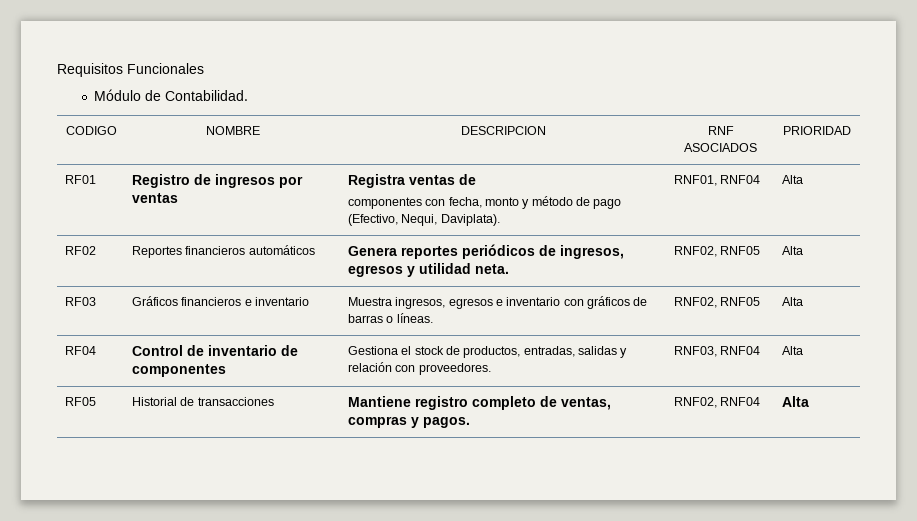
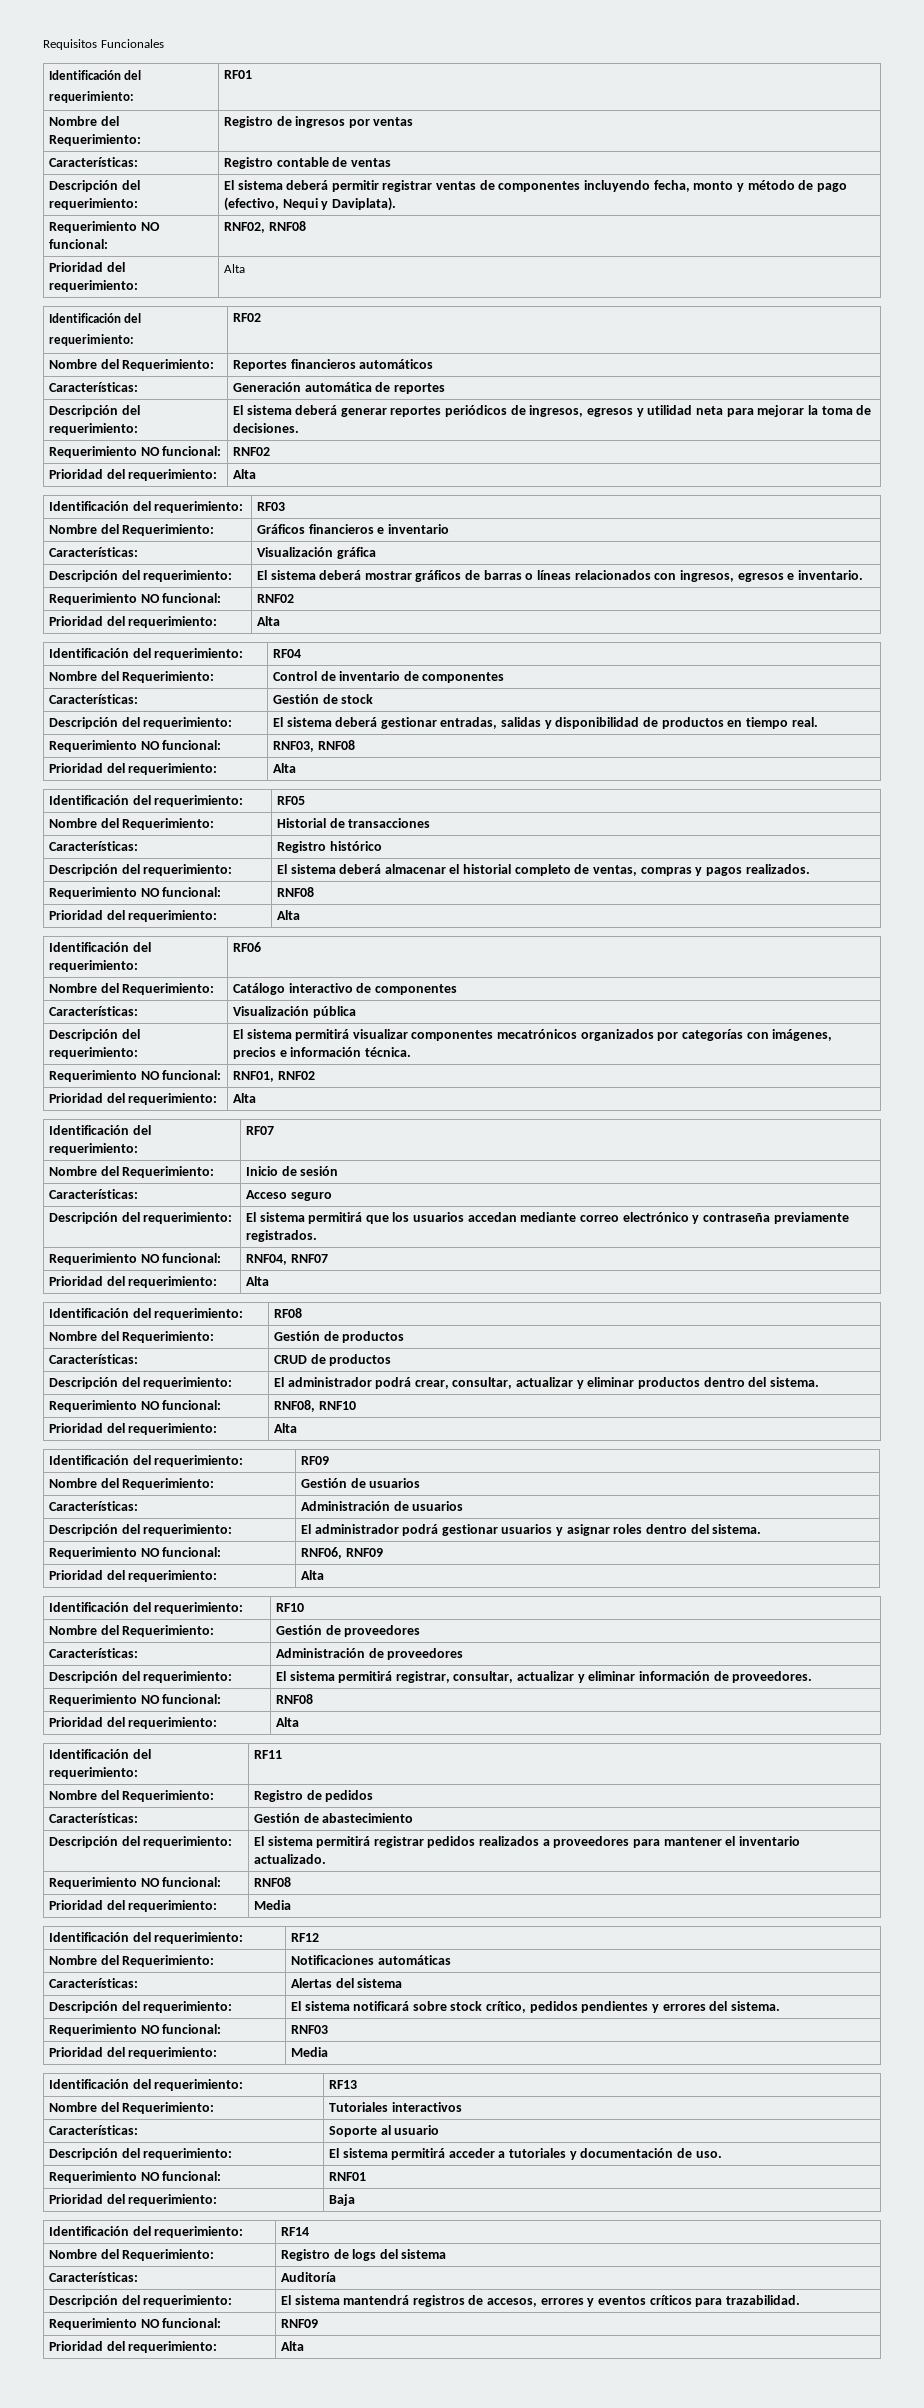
[94,89,249,101] [65,126,117,135] [205,126,260,135] [460,126,546,135] [707,126,734,135] [684,143,757,152] [783,126,851,135] [64,175,96,184] // Módulo de Contabilidad. // CODIGO | NOMBRE | DESCRIPCION | RNF ASOCIADOS | PRIORIDAD // RF01 -> [48,70,142,80] [48,91,134,103] [223,70,252,79] [48,116,119,126] [48,134,141,146] // Identificación del requerimiento: | RF01 // Nombre del Requerimiento:
[347,174,405,188] | Registra -> [48,157,138,167] [223,157,391,169] [48,180,140,192] [48,198,138,210] [223,180,433,192] // Características: | Registro contable de ventas // Descripción del requerimiento: | El sistema deberá permitir registrar
[347,197,446,209] // componentes con -> [498,180,651,192] componentes incluyendo
[347,214,500,226] [673,175,761,186] [781,175,803,184] [64,246,96,255] [131,245,315,258] [347,246,397,256] (Efectivo, Nequi, Daviplata). | RNF01, RNF04 | Alta // RF02 | Reportes financieros automáticos | Genera -> [223,197,396,211] [48,221,160,233] [48,239,108,249] [223,221,306,233] [48,262,125,272] [48,280,138,292] [223,264,245,273] [48,313,142,323] [48,334,134,346] [232,313,261,322] [48,359,215,371] [232,359,434,371] [48,382,138,392] [232,382,445,394] [48,405,140,417] [48,423,138,435] [232,405,387,417] (efectivo, Nequi y Daviplata). // Requerimiento NO funcional: | RNF02, RNF08 // Prioridad del requerimiento: | Alta // Identificación del requerimiento: | RF02 // Nombre del Requerimiento: | Reportes financieros automáticos // Características: | Generación automática de reportes // Descripción del requerimiento: | El sistema deberá generar
[474,264,509,274] [673,246,761,257] [781,246,803,255] [64,297,96,306] [131,296,309,306] [347,296,648,309] [347,313,433,323] [673,297,761,308] [781,297,803,306] [64,346,96,355] neta. | RNF02, RNF05 | Alta // RF03 | Gráficos financieros e inventario | Muestra ingresos, egresos e inventario con gráficos de barras o líneas. | RNF02, RNF05 | Alta // RF04 -> [695,405,872,417] [232,423,299,433] [48,446,222,458] [232,447,270,456] [48,469,218,481] [232,469,256,479] [48,501,244,513] [256,502,285,511] [48,524,215,536] [256,524,449,534] [48,547,138,557] [256,547,376,559] [48,570,233,582] [256,570,863,582] [48,593,222,605] [256,594,294,603] [48,616,218,628] [256,616,280,626] [48,648,244,660] [272,649,301,658] [48,671,215,683] neta para mejorar la toma de decisiones. // Requerimiento NO funcional: | RNF02 // Prioridad del requerimiento: | Alta // Identificación del requerimiento: | RF03 // Nombre del Requerimiento: | Gráficos financieros e inventario // Características: | Visualización gráfica // Descripción del requerimiento: | El sistema deberá mostrar gráficos de barras o líneas relacionados con ingresos, egresos e inventario. // Requerimiento NO funcional: | RNF02 // Prioridad del requerimiento: | Alta // Identificación del requerimiento: | RF04 // Nombre del Requerimiento:
[347,346,628,358] [347,362,491,375] [673,346,761,357] [781,346,803,355] [64,397,96,406] [131,397,274,406] [347,396,468,410] | Gestiona el stock de productos, entradas, salidas y relación con proveedores. | RNF03, RNF04 | Alta // RF05 | Historial de transacciones | Mantiene registro -> [48,694,138,704] [272,694,374,704] [48,717,233,729] [272,717,818,729] [48,740,222,752] [272,740,355,752] [48,763,218,775] [272,763,296,773] [48,795,244,807] [276,796,305,805] [48,818,215,830] [276,818,431,828] [48,841,138,851] [276,841,382,853] [48,864,233,876] [276,864,512,874] // Características: | Gestión de stock // Descripción del requerimiento: | El sistema deberá gestionar entradas, salidas y disponibilidad de productos en tiempo real. // Requerimiento NO funcional: | RNF03, RNF08 // Prioridad del requerimiento: | Alta // Identificación del requerimiento: | RF05 // Nombre del Requerimiento: | Historial de transacciones // Características: | Registro histórico // Descripción del requerimiento: | El sistema deberá almacenar el historial
[422,417,470,428] [673,397,761,408] pagos. | RNF02, RNF04 -> [705,864,810,876] [48,887,222,899] [276,887,314,897] [48,910,218,922] [276,910,300,920] [48,942,151,952] [48,960,138,972] [232,942,261,952] [48,983,215,995] [232,983,457,995] [48,1006,138,1016] [232,1006,356,1018] [48,1029,140,1041] [48,1047,138,1059] [232,1029,833,1041] [232,1047,411,1059] [48,1070,222,1082] [232,1071,315,1082] [48,1093,218,1105] [232,1093,256,1103] [48,1125,151,1135] [48,1143,138,1155] [245,1126,274,1135] [48,1166,215,1178] [245,1166,339,1176] [48,1189,138,1199] [245,1190,332,1201] [48,1212,233,1224] [245,1212,849,1224] [245,1230,317,1242] [48,1253,222,1265] [245,1254,328,1265] [48,1276,218,1288] [245,1276,269,1286] [48,1308,244,1320] [273,1308,302,1318] [48,1331,215,1343] [273,1331,405,1343] [48,1354,138,1364] [273,1354,392,1366] [48,1377,233,1389] [273,1377,819,1389] [48,1400,222,1412] [273,1400,356,1412] [48,1423,218,1435] [273,1423,297,1433] [48,1455,244,1467] [300,1456,329,1465] [48,1478,215,1490] [300,1478,421,1488] [48,1501,138,1511] [300,1501,464,1511] [48,1524,233,1536] [300,1524,762,1536] [48,1547,222,1559] [300,1547,383,1559] [48,1570,218,1582] [300,1570,324,1580] [48,1602,244,1614] [275,1603,304,1612] [48,1625,215,1637] [275,1625,421,1637] [48,1648,138,1658] [275,1648,464,1660] [48,1671,233,1683] [275,1671,813,1683] [48,1694,222,1706] [275,1694,313,1704] [48,1717,218,1729] [275,1717,299,1727] [48,1749,151,1759] [48,1767,138,1779] [253,1750,282,1759] [48,1790,215,1802] [253,1790,374,1802] [48,1813,138,1823] [253,1813,414,1823] [48,1836,233,1848] [253,1836,800,1848] [253,1854,326,1864] [48,1877,222,1889] [253,1877,291,1887] [48,1900,218,1912] [253,1900,291,1910] [48,1932,244,1944] [290,1933,319,1942] [48,1955,215,1967] [290,1955,451,1965] [48,1978,138,1988] [290,1978,403,1988] [48,2001,233,2013] [290,2001,780,2013] [48,2024,222,2036] [290,2025,328,2034] [48,2047,218,2059] [290,2047,328,2057] [48,2079,244,2091] [328,2080,357,2089] [48,2102,215,2114] [328,2102,462,2112] [48,2125,138,2135] [328,2125,440,2137] [48,2148,233,2160] [328,2148,722,2160] [48,2171,222,2183] [328,2172,366,2181] [48,2194,218,2206] [328,2194,355,2206] [48,2226,244,2238] [280,2227,309,2236] [48,2249,215,2261] [280,2249,447,2261] [48,2272,138,2282] [280,2272,336,2282] [48,2295,233,2307] [280,2295,800,2307] [48,2318,222,2330] [280,2319,318,2328] [48,2341,218,2353] pagos realizados. // Requerimiento NO funcional: | RNF08 // Prioridad del requerimiento: | Alta // Identificación del requerimiento: | RF06 // Nombre del Requerimiento: | Catálogo interactivo de componentes // Características: | Visualización pública // Descripción del requerimiento: | El sistema permitirá visualizar componentes mecatrónicos organizados por categorías con imágenes, precios e información técnica. // Requerimiento NO funcional: | RNF01, RNF02 // Prioridad del requerimiento: | Alta // Identificación del requerimiento: | RF07 // Nombre del Requerimiento: | Inicio de sesión // Características: | Acceso seguro // Descripción del requerimiento: | El sistema permitirá que los usuarios accedan mediante correo electrónico y contraseña previamente registrados. // Requerimiento NO funcional: | RNF04, RNF07 // Prioridad del requerimiento: | Alta // Identificación del requerimiento: | RF08 // Nombre del Requerimiento: | Gestión de productos // Características: | CRUD de productos // Descripción del requerimiento: | El administrador podrá crear, consultar, actualizar y eliminar productos dentro del sistema. // Requerimiento NO funcional: | RNF08, RNF10 // Prioridad del requerimiento: | Alta // Identificación del requerimiento: | RF09 // Nombre del Requerimiento: | Gestión de usuarios // Características: | Administración de usuarios // Descripción del requerimiento: | El administrador podrá gestionar usuarios y asignar roles dentro del sistema. // Requerimiento NO funcional: | RNF06, RNF09 // Prioridad del requerimiento: | Alta // Identificación del requerimiento: | RF10 // Nombre del Requerimiento: | Gestión de proveedores // Características: | Administración de proveedores // Descripción del requerimiento: | El sistema permitirá registrar, consultar, actualizar y eliminar información de proveedores. // Requerimiento NO funcional: | RNF08 // Prioridad del requerimiento: | Alta // Identificación del requerimiento: | RF11 // Nombre del Requerimiento: | Registro de pedidos // Características: | Gestión de abastecimiento // Descripción del requerimiento: | El sistema permitirá registrar pedidos realizados a proveedores para mantener el inventario actualizado. // Requerimiento NO funcional: | RNF08 // Prioridad del requerimiento: | Media // Identificación del requerimiento: | RF12 // Nombre del Requerimiento: | Notificaciones automáticas // Características: | Alertas del sistema // Descripción del requerimiento: | El sistema notificará sobre stock crítico, pedidos pendientes y errores del sistema. // Requerimiento NO funcional: | RNF03 // Prioridad del requerimiento: | Media // Identificación del requerimiento: | RF13 // Nombre del Requerimiento: | Tutoriales interactivos // Características: | Soporte al usuario // Descripción del requerimiento: | El sistema permitirá acceder a tutoriales y documentación de uso. // Requerimiento NO funcional: | RNF01 // Prioridad del requerimiento: | Baja // Identificación del requerimiento: | RF14 // Nombre del Requerimiento: | Registro de logs del sistema // Características: | Auditoría // Descripción del requerimiento: | El sistema mantendrá registros de accesos, errores y eventos críticos para trazabilidad. // Requerimiento NO funcional: | RNF09 // Prioridad del requerimiento:

